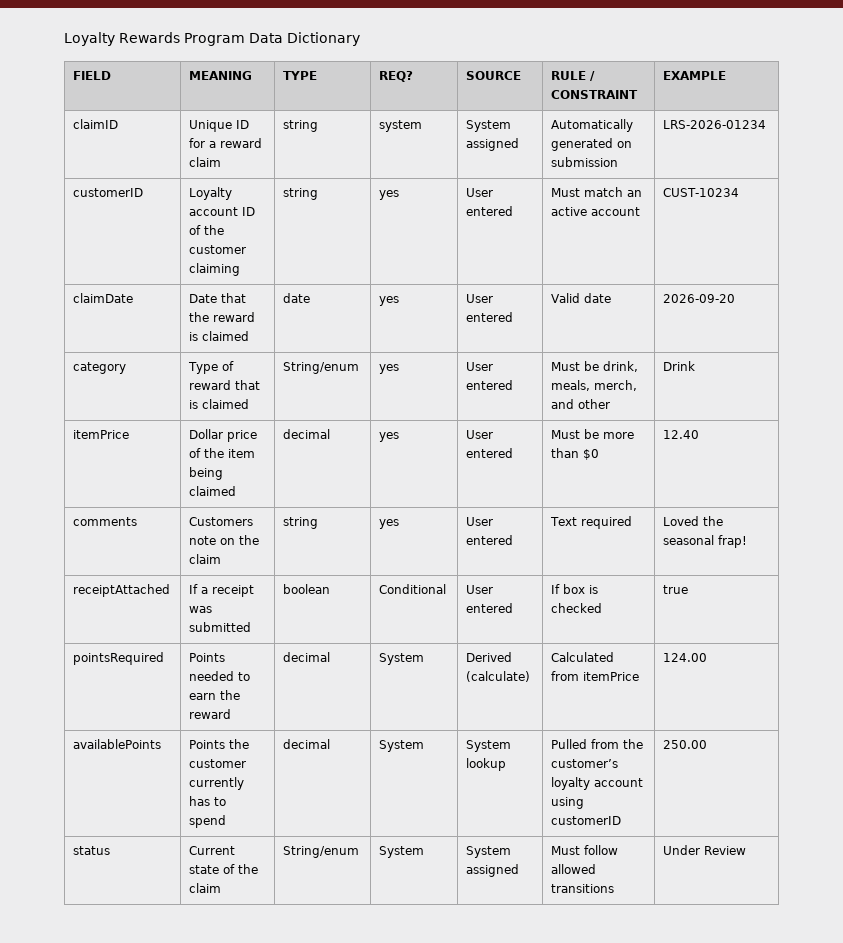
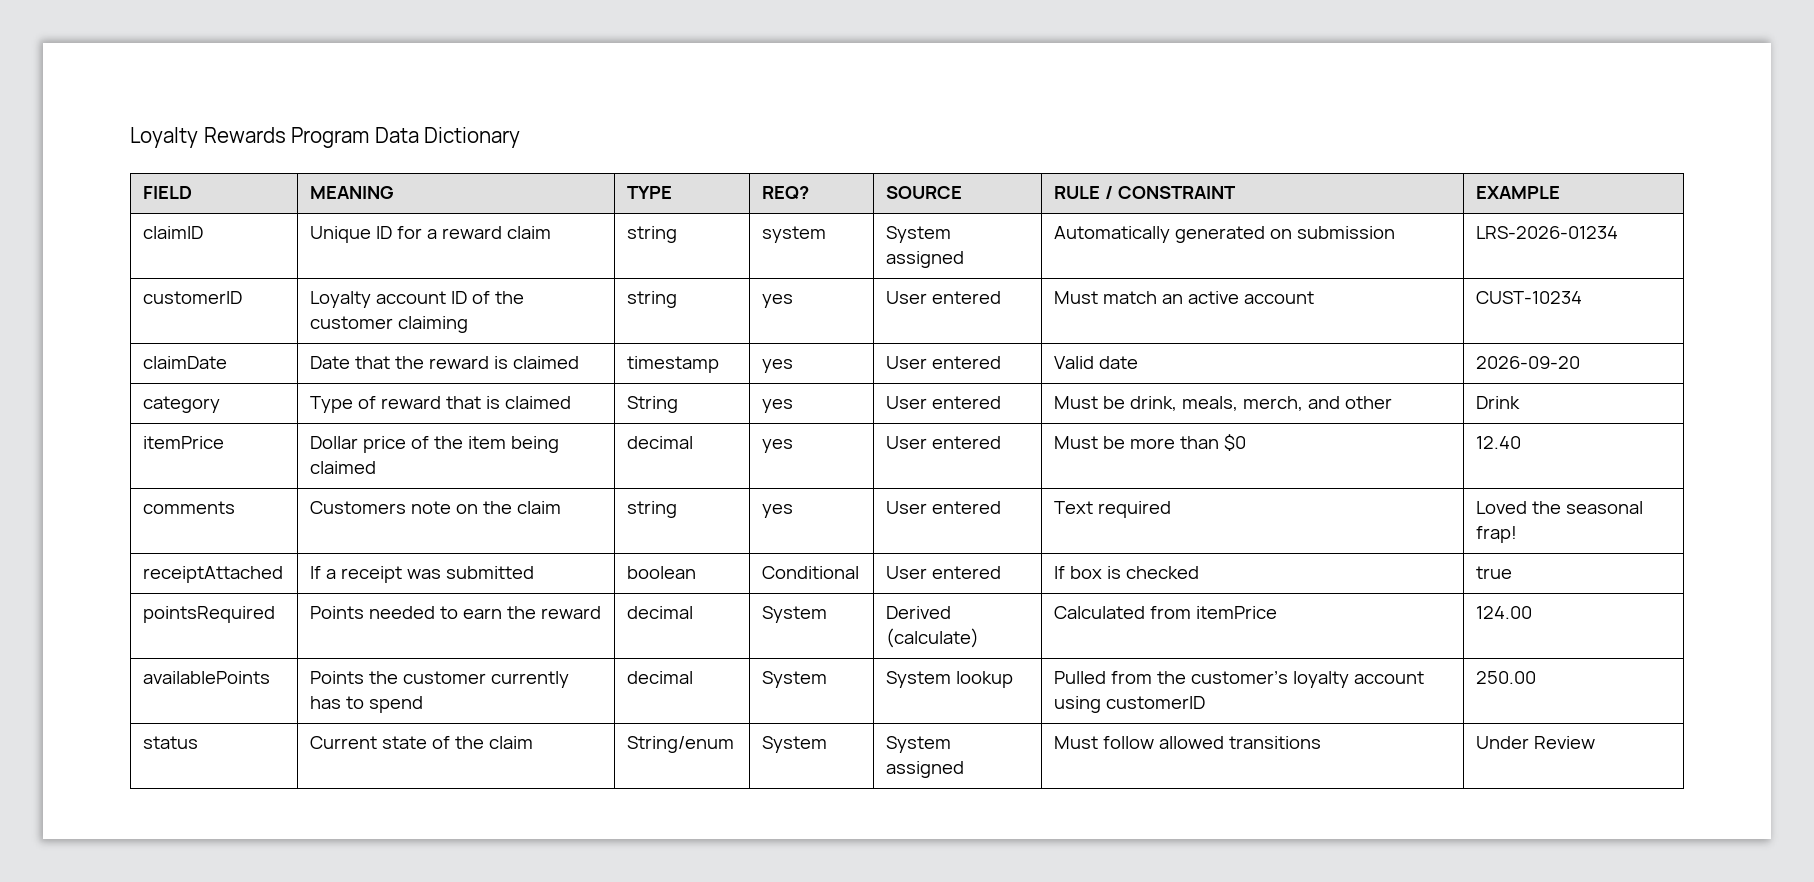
[283,293,311,303] date -> [627,356,720,373] timestamp
[283,362,360,374] String/enum -> [627,396,679,413] String

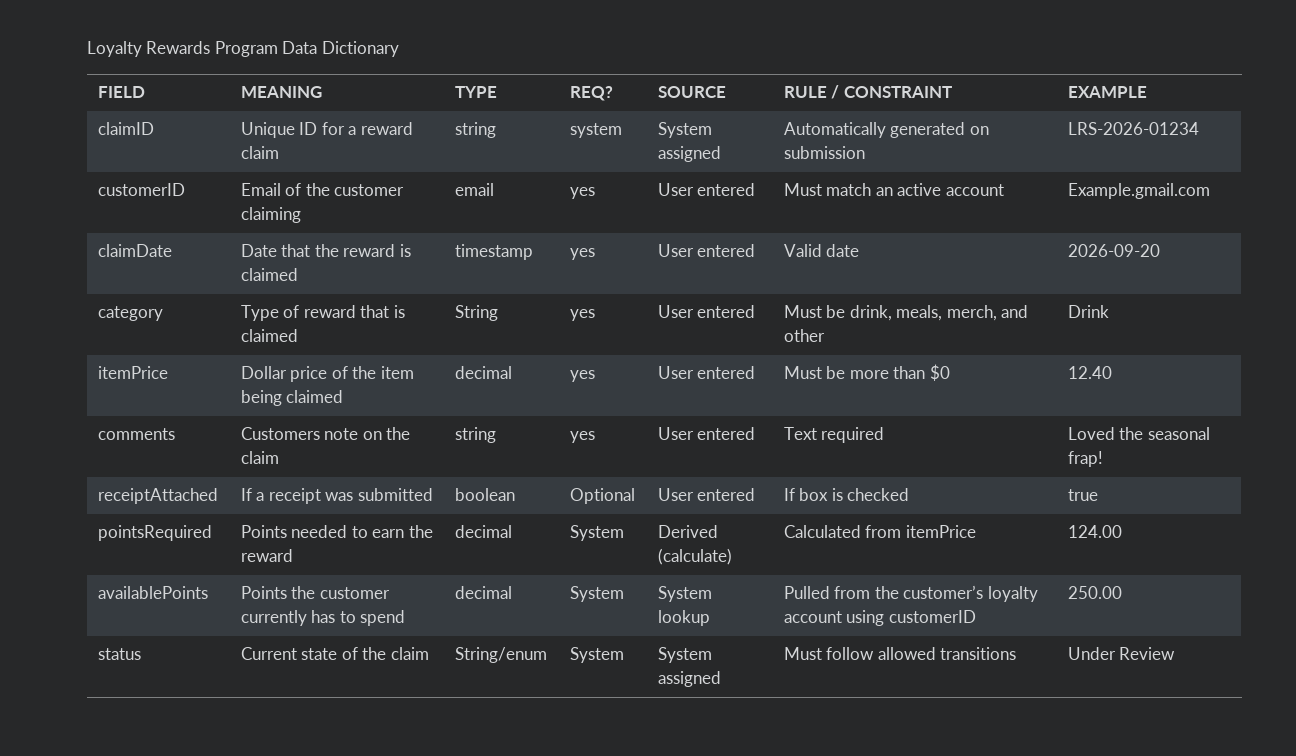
[310,291,468,308] Loyalty account ID -> [241,183,282,196] Email
[627,291,678,308] string -> [455,183,495,196] email
[1476,291,1583,304] CUST-10234 -> [1068,183,1211,199] Example.gmail.com
[762,566,860,579] Conditional -> [570,488,636,504] Optional

